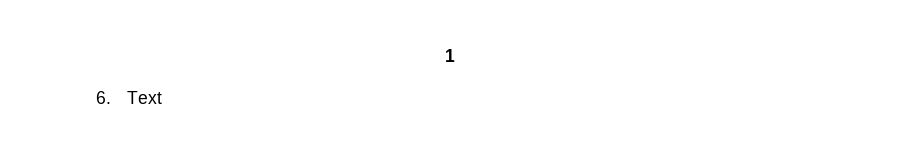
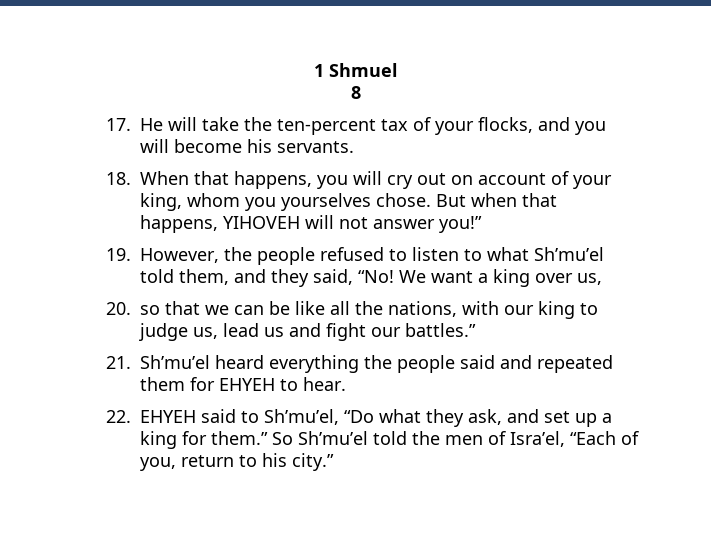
[96,91,163,104] // 6. Text -> [329,63,397,77] [350,86,361,99] [105,117,606,135] [139,139,354,153] [105,171,612,189] [139,193,557,211] [139,215,482,233] [105,247,604,265] [139,269,602,287] [105,301,598,319] [138,323,476,341] [105,355,613,373] [139,377,346,391] [105,409,612,427] [139,431,639,449] [139,453,334,471] Shmuel // 8 // 17. He will take the ten-percent tax of your flocks, and you will become his servants. // 18. When that happens, you will cry out on account of your king, whom you yourselves chose. But when that happens, YIHOVEH will not answer you!” // 19. However, the people refused to listen to what Sh’mu’el told them, and they said, “No! We want a king over us, // 20. so that we can be like all the nations, with our king to judge us, lead us and fight our battles.” // 21. Sh’mu’el heard everything the people said and repeated them for EHYEH to hear. // 22. EHYEH said to Sh’mu’el, “Do what they ask, and set up a king for them.” So Sh’mu’el told the men of Isra’el, “Each of you, return to his city.”

